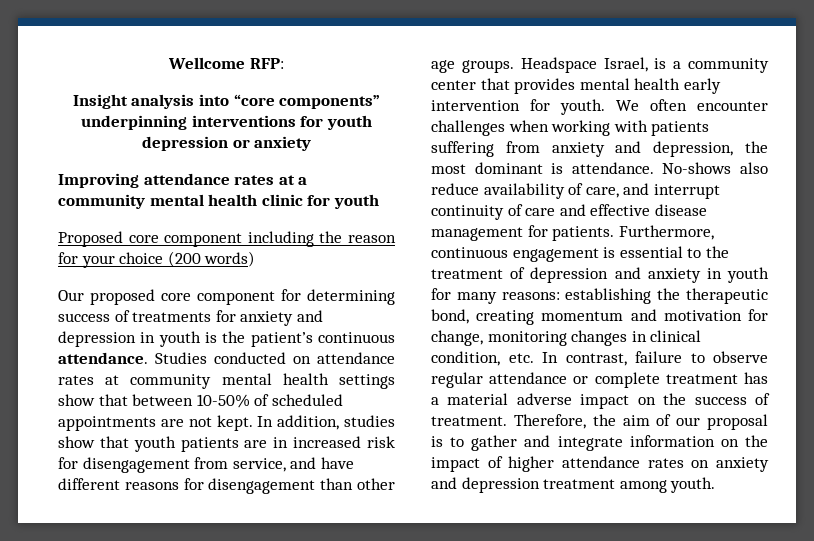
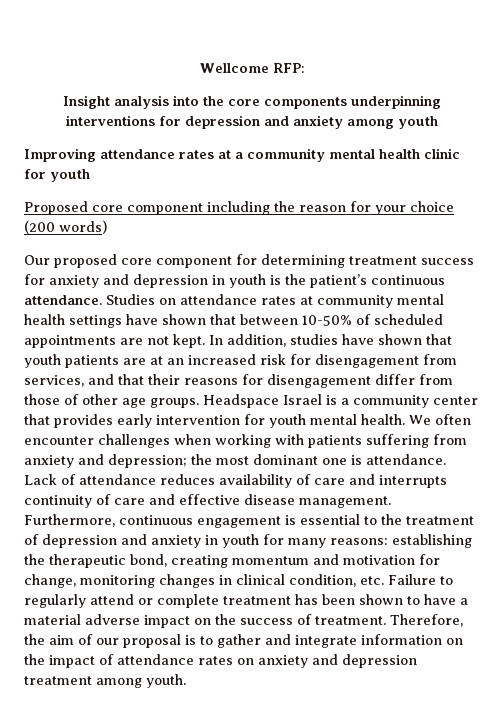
[233,94,381,109] [81,115,372,130] [141,136,312,151] “core components” underpinning interventions for youth depression or anxiety -> [203,95,441,109] [66,115,438,129] the core components underpinning interventions for depression and anxiety among youth
[58,310,212,322] success of treatments -> [349,256,474,265] treatment success
[214,352,286,364] conducted -> (155, 299) none
[58,394,95,406] show -> [126,314,206,325] have shown
[58,436,95,448] show -> [342,334,422,345] have shown
[273,437,289,448] in -> [150,356,184,365] at an
[232,457,354,472] [58,478,354,494] service, and have different reasons for disengagement than -> [24,374,453,388] [24,394,79,405] services, and that their reasons for disengagement differ from those of
[603,57,648,72] Israel, -> [283,394,322,405] Israel
[579,78,681,90] mental health -> (113, 421) none
[560,99,605,115] youth. -> [269,414,405,428] youth mental health.
[653,141,734,157] depression, -> [108,454,187,468] depression;
(543, 168) none -> [322,458,347,465] one
[662,162,768,174] [431,183,720,199] No-shows also reduce availability of care, and interrupt -> [24,474,447,488] Lack of attendance reduces availability of care and interrupts
[431,225,615,241] management for patients. -> [299,496,391,508] management.
[542,351,768,366] [431,372,768,388] In contrast, failure to observe regular attendance or complete treatment has -> [388,574,453,585] [24,594,456,608] Failure to regularly attend or complete treatment has been shown to have
[508,456,555,472] higher -> (114, 659) none

